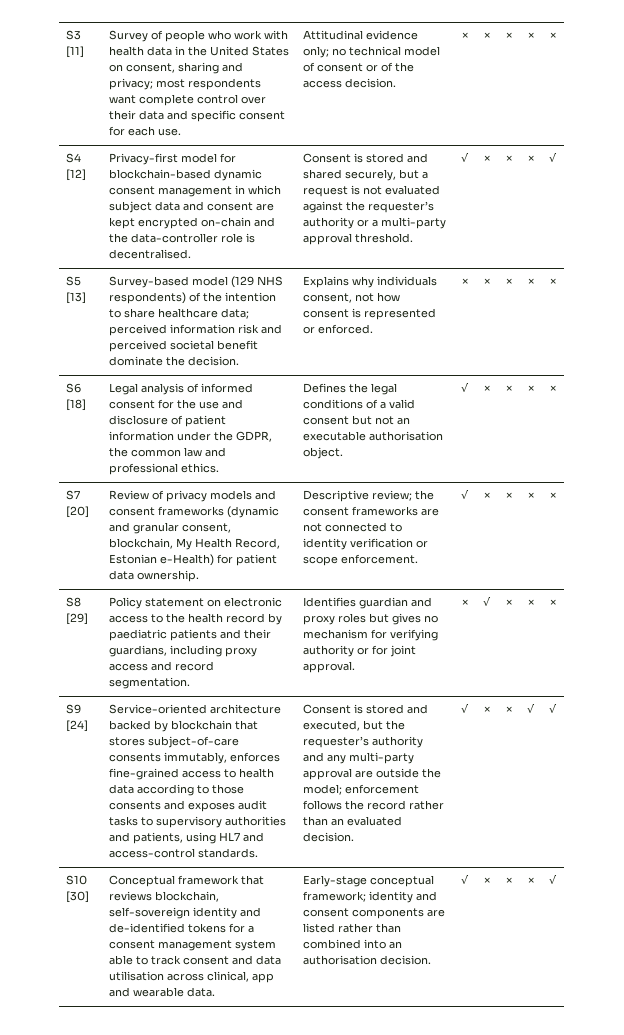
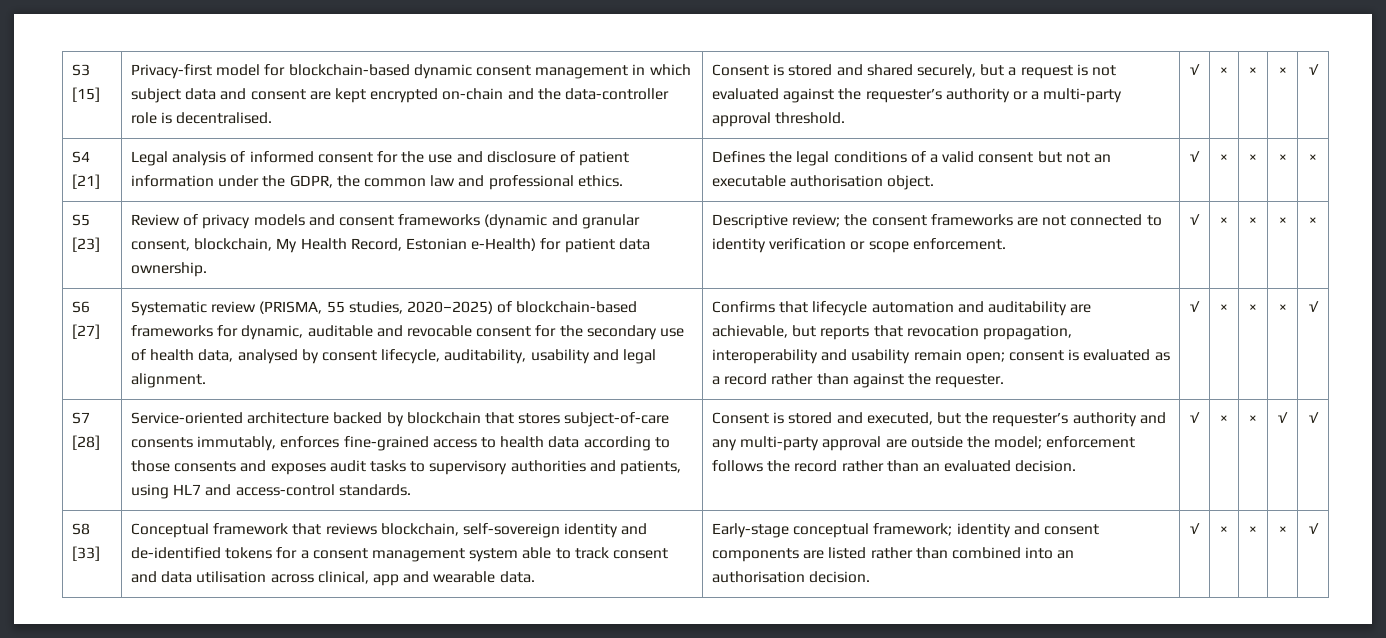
[66,46,85,58] [109,30,289,42] [109,46,290,56] [109,62,244,74] [109,78,262,90] [109,94,267,106] [109,110,286,122] [109,126,182,136] [303,30,419,40] [303,46,441,58] [303,62,415,72] [303,78,397,88] [461,32,468,39] [483,32,490,39] [505,32,512,39] [527,32,534,39] [549,32,556,39] [66,153,82,163] [66,169,87,181] [11] | Survey of people who work with health data in the United States on consent, sharing and privacy; most respondents want complete control over their data and specific consent for each use. | Attitudinal evidence only; no technical model of consent or of the access decision. | × | × | × | × | × // S4 [12] -> [72,87,101,102] [15]
[66,276,82,286] [66,292,87,304] [109,276,284,288] [109,292,277,304] [109,308,250,319] [109,324,283,336] [109,340,259,352] [109,356,240,366] [303,276,438,288] [303,292,401,303] [303,308,437,320] [303,324,374,334] [461,278,468,285] [483,278,490,285] [505,278,512,285] [527,278,534,285] [549,278,556,285] [66,383,82,393] [66,399,87,411] S5 [13] | Survey-based model (129 NHS respondents) of the intention to share healthcare data; perceived information risk and perceived societal benefit dominate the decision. | Explains why individuals consent, not how consent is represented or enforced. | × | × | × | × | × // S6 [18] -> [72,151,91,163] [72,174,101,189] S4 [21]
[66,490,81,500] [66,506,90,518] S7 [20] -> [72,214,91,226] [72,237,101,252] S5 [23]
[66,597,82,607] [66,613,89,625] [109,597,283,609] [109,613,283,625] [109,629,272,641] [109,645,258,657] [109,661,215,671] [109,677,191,689] [303,597,433,609] [303,613,439,625] [303,629,439,641] [303,645,417,657] [303,661,356,673] [461,599,468,606] [483,597,491,606] [505,599,512,606] [527,599,534,606] [549,599,556,606] [66,704,82,714] [66,720,89,732] S8 [29] | Policy statement on electronic access to the health record by paediatric patients and their guardians, including proxy access and record segmentation. | Identifies guardian and proxy roles but gives no mechanism for verifying authority or for joint approval. | × | √ | × | × | × // S9 [24] -> [72,301,91,313] [72,324,101,339] [131,301,638,316] [131,325,684,340] [131,349,656,364] [131,373,207,388] [712,301,1092,316] [712,325,1072,340] [712,349,1170,364] [712,373,1005,388] [1190,301,1200,312] [1220,304,1228,312] [1249,304,1257,312] [1278,304,1287,312] [1308,301,1319,312] [72,412,91,424] [72,435,101,450] S6 [27] | Systematic review (PRISMA, 55 studies, 2020–2025) of blockchain-based frameworks for dynamic, auditable and revocable consent for the secondary use of health data, analysed by consent lifecycle, auditability, usability and legal alignment. | Confirms that lifecycle automation and auditability are achievable, but reports that revocation propagation, interoperability and usability remain open; consent is evaluated as a record rather than against the requester. | √ | × | × | × | √ // S7 [28]
[66,875,88,885] [66,891,90,903] S10 [30] -> [72,523,91,535] [72,546,101,561] S8 [33]

